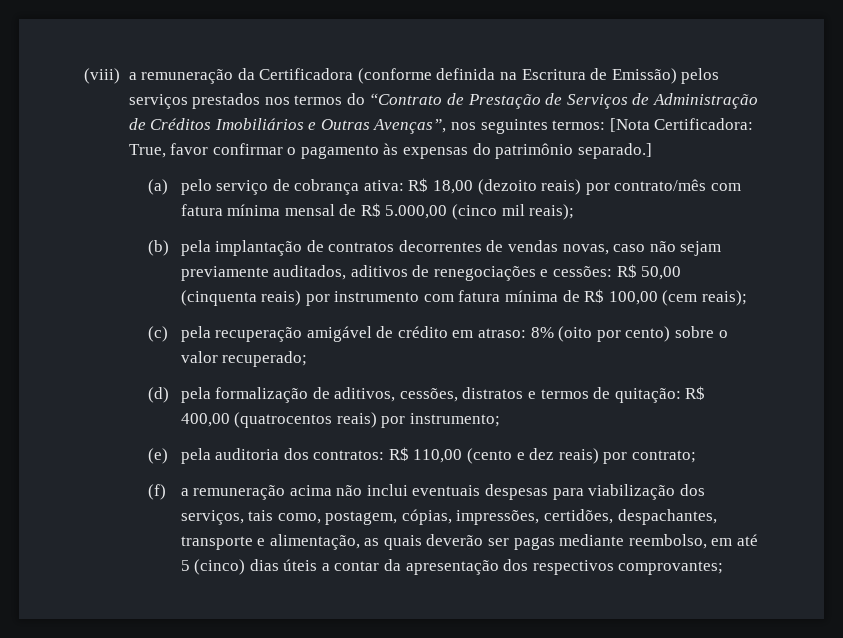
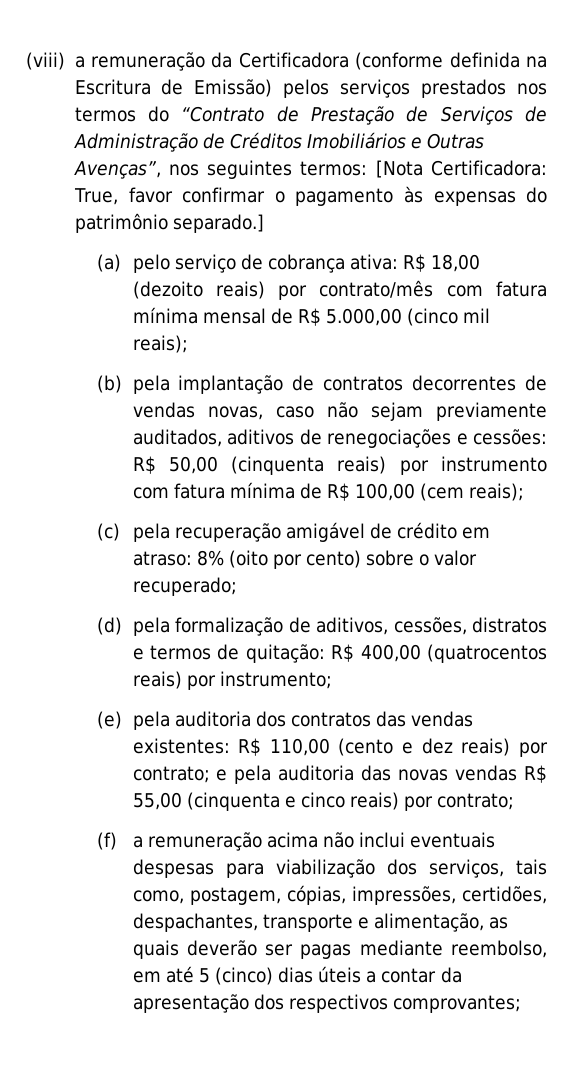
[313,450,385,460] contratos: -> [290,711,474,727] [132,738,230,754] contratos das vendas existentes:
(697, 456) none -> [216,765,547,784] [132,792,515,811] e pela auditoria das novas vendas R$ 55,00 (cinquenta e cinco reais) por contrato;

